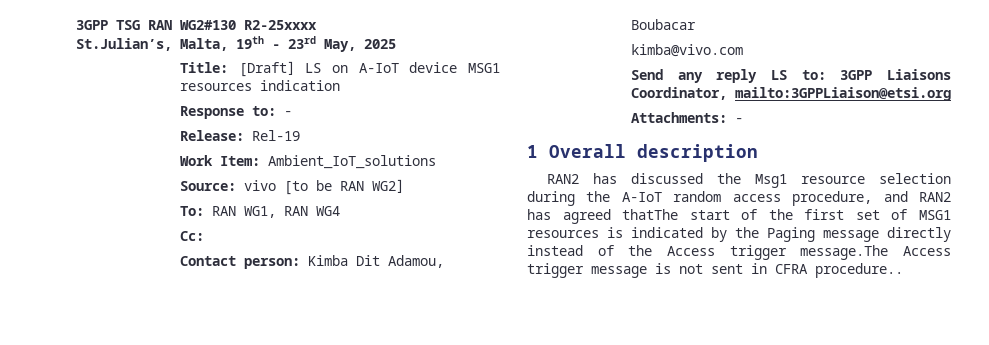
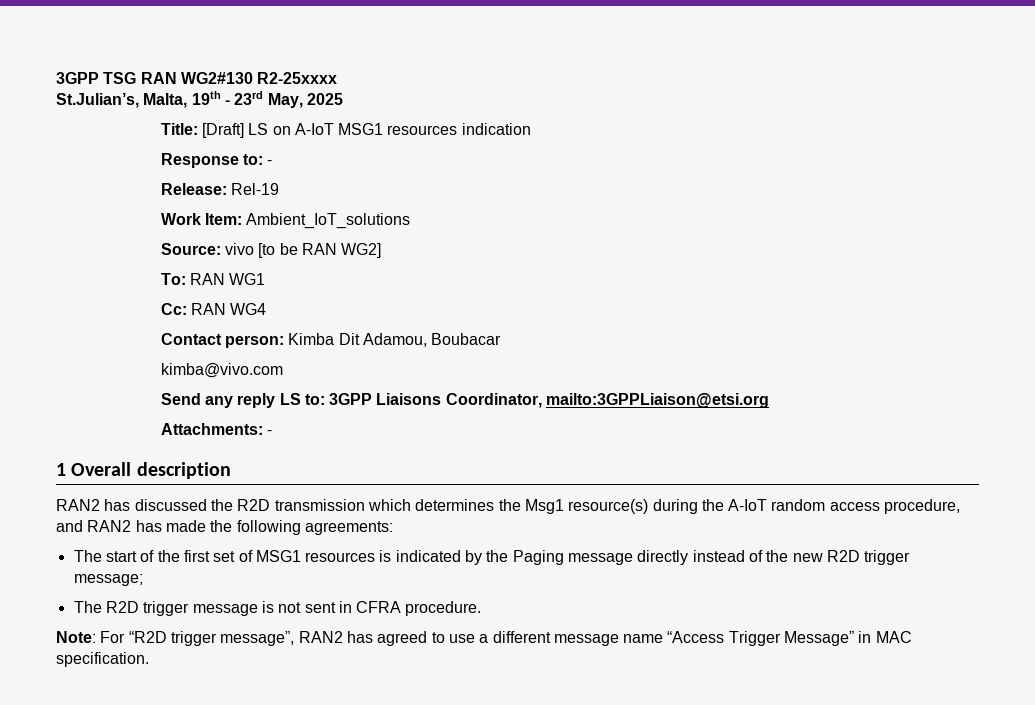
[409,62,458,73] device -> (334, 129) none
[243,206,276,218] WG1, -> [229,273,266,285] [160,303,187,315] WG1 // Cc:
[179,231,204,241] // Cc: -> (267, 309) none
[755,173,951,188] Msg1 resource selection -> [237,499,649,514] R2D transmission which determines the Msg1 resource(s)
[562,209,679,224] agreed thatThe -> [165,520,393,535] [73,550,102,562] made the following agreements: // The
[667,245,951,260] Access trigger message.The Access -> [792,550,911,565] [73,574,143,586] [73,601,139,613] new R2D trigger message; // The R2D
[815,263,903,278] procedure.. -> [405,601,482,616] [56,631,912,646] [56,652,149,667] procedure. // Note: For “R2D trigger message”, RAN2 has agreed to use a different message name “Access Trigger Message” in MAC specification.

